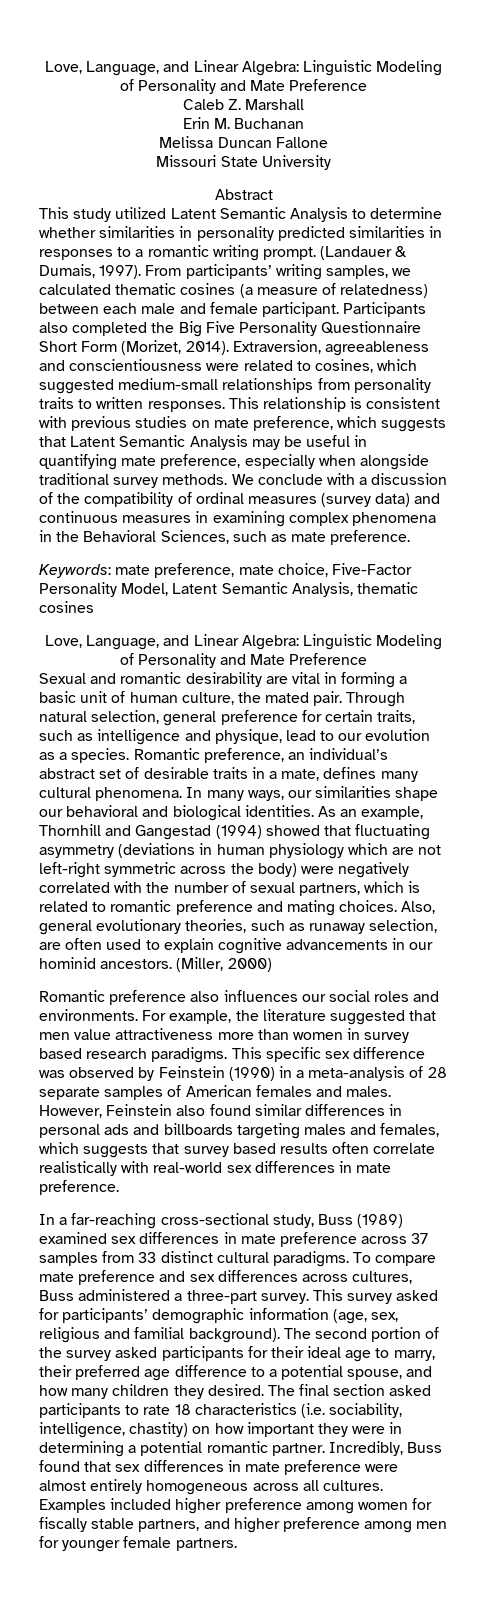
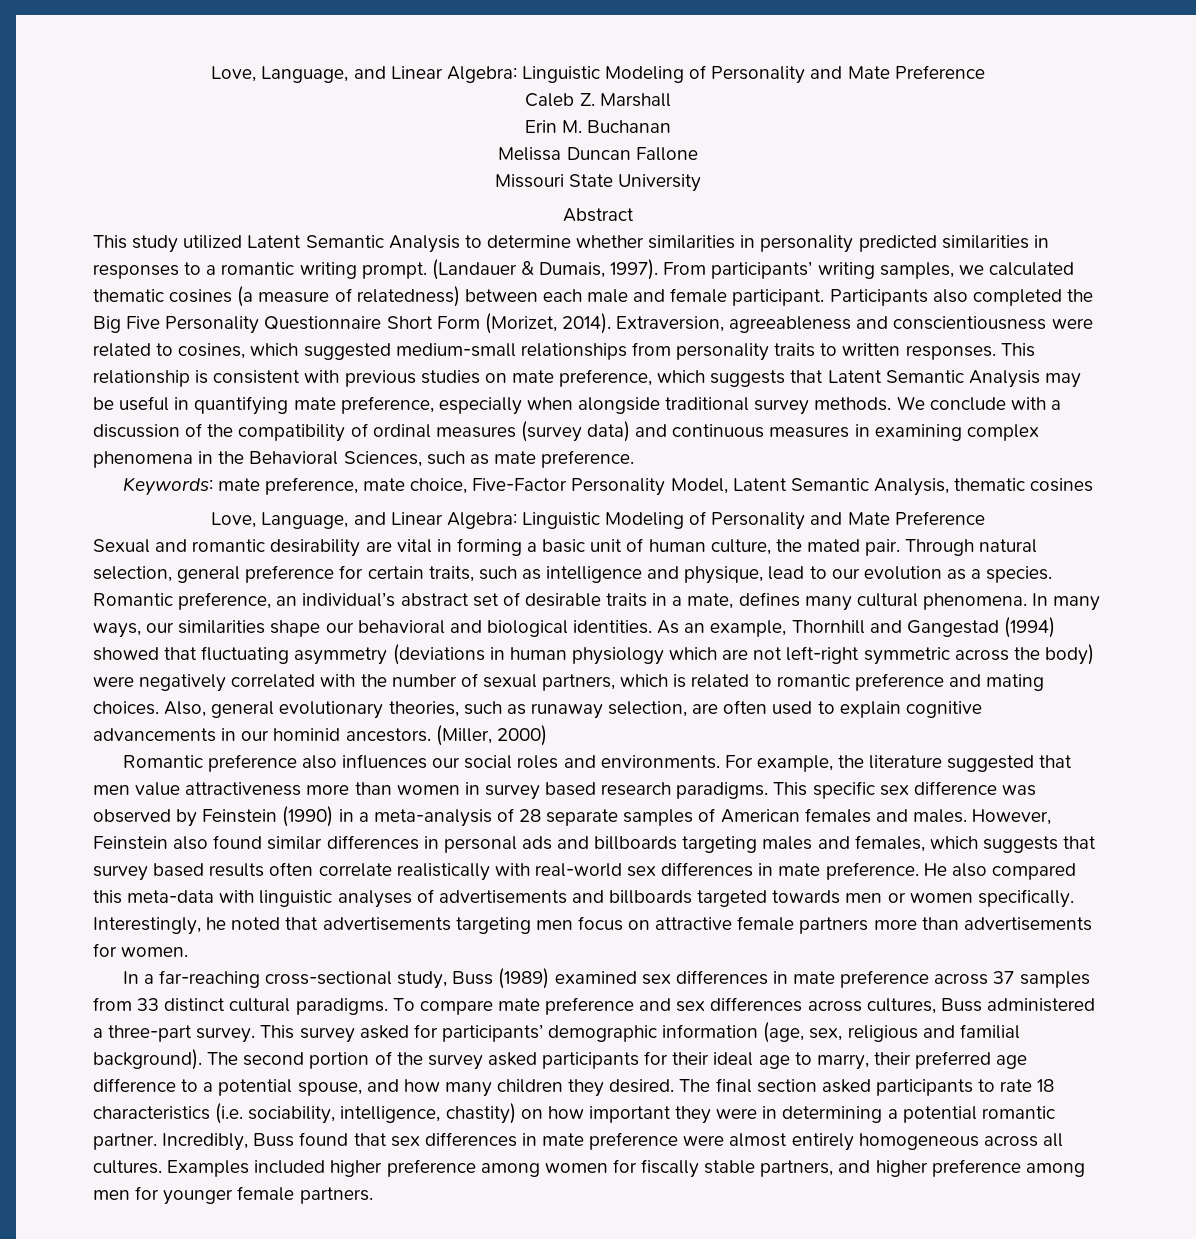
(119, 1187) none -> [923,863,1076,880] [93,889,1074,908] [93,916,1092,935] [93,943,189,957] He also compared this meta-data with linguistic analyses of advertisements and billboards targeted towards men or women specifically. Interestingly, he noted that advertisements targeting men focus on attractive female partners more than advertisements for women.

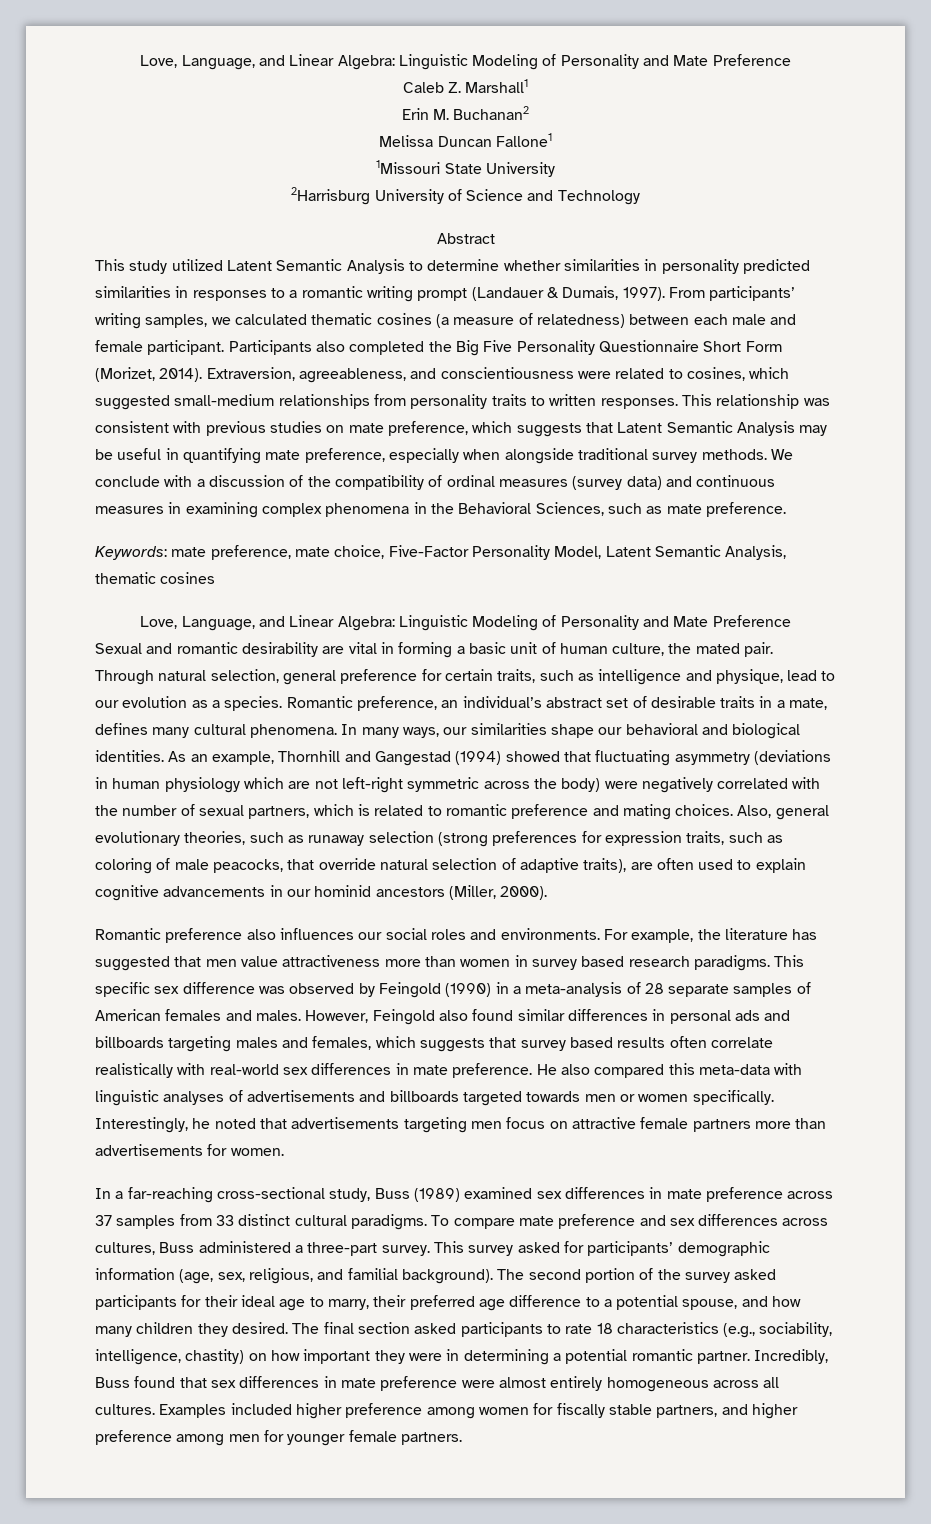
[599,93,671,107] Marshall -> [465,79,529,93] Marshall1
[587,120,672,133] Buchanan -> [453,106,530,120] Buchanan2
[635,147,698,161] [494,174,564,188] Fallone // Missouri -> [495,133,552,147] [376,160,441,174] Fallone1 // 1Missouri
(702, 183) none -> [291,187,640,205] // 2Harrisburg University of Science and Technology
[361,262,427,279] prompt. -> [417,288,468,301] prompt
[729,316,852,333] agreeableness -> [298,368,406,383] agreeableness,
[395,343,516,357] medium-small -> [174,394,275,406] small-medium
[195,370,209,384] is -> [803,398,830,406] was
[608,701,688,717] selection, -> [368,831,783,847] [95,858,627,874] selection (strong preferences for expression traits, such as coloring of male peacocks, that override natural selection of adaptive traits),
[345,725,547,746] ancestors. (Miller, 2000) -> [375,885,548,900] ancestors (Miller, 2000).
(943, 762) none -> [792,929,818,940] has
[202,809,278,823] Feinstein -> [378,982,441,998] Feingold
[93,836,168,850] Feinstein -> [372,1009,435,1025] Feingold
[847,1025,918,1042] religious -> [248,1268,313,1284] religious,
[215,1103,244,1124] (i.e. -> [723,1323,756,1338] (e.g.,

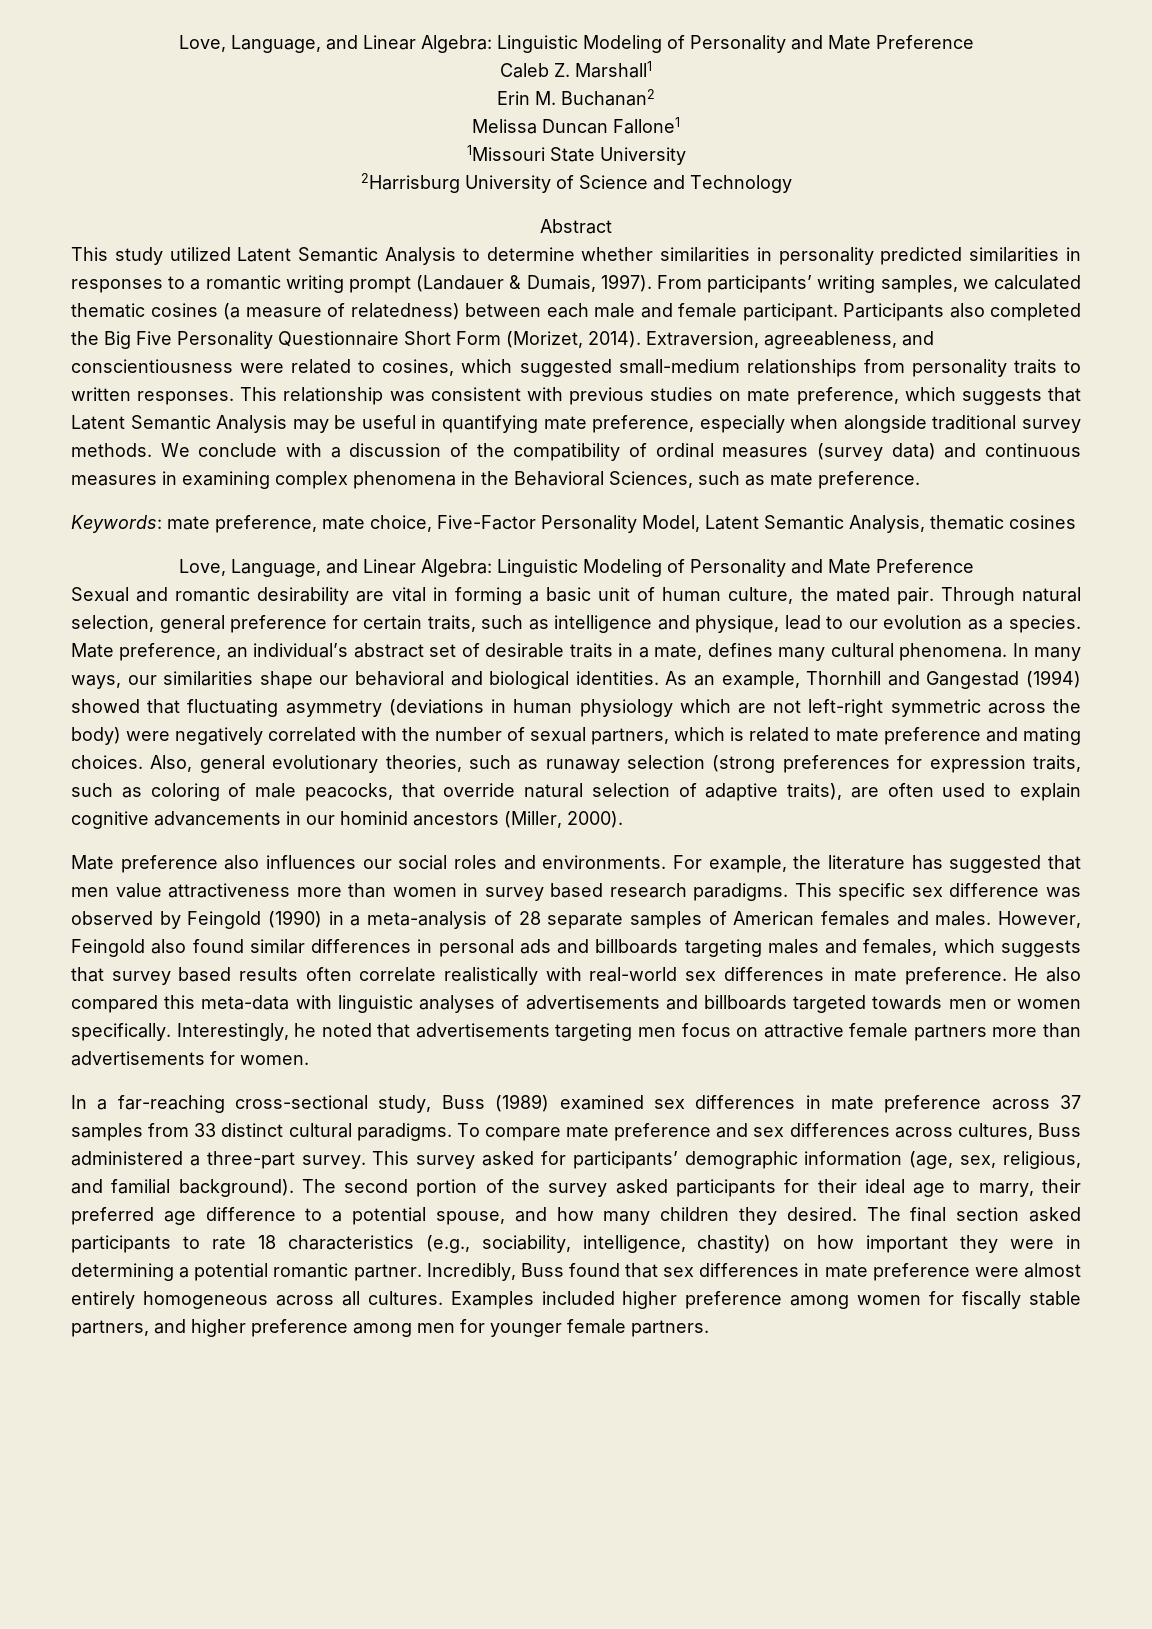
[286,696,353,708] Romantic -> [71,643,114,658] Mate
[445,804,507,816] romantic -> [836,728,879,742] mate
[95,928,161,940] Romantic -> [71,855,114,870] Mate

